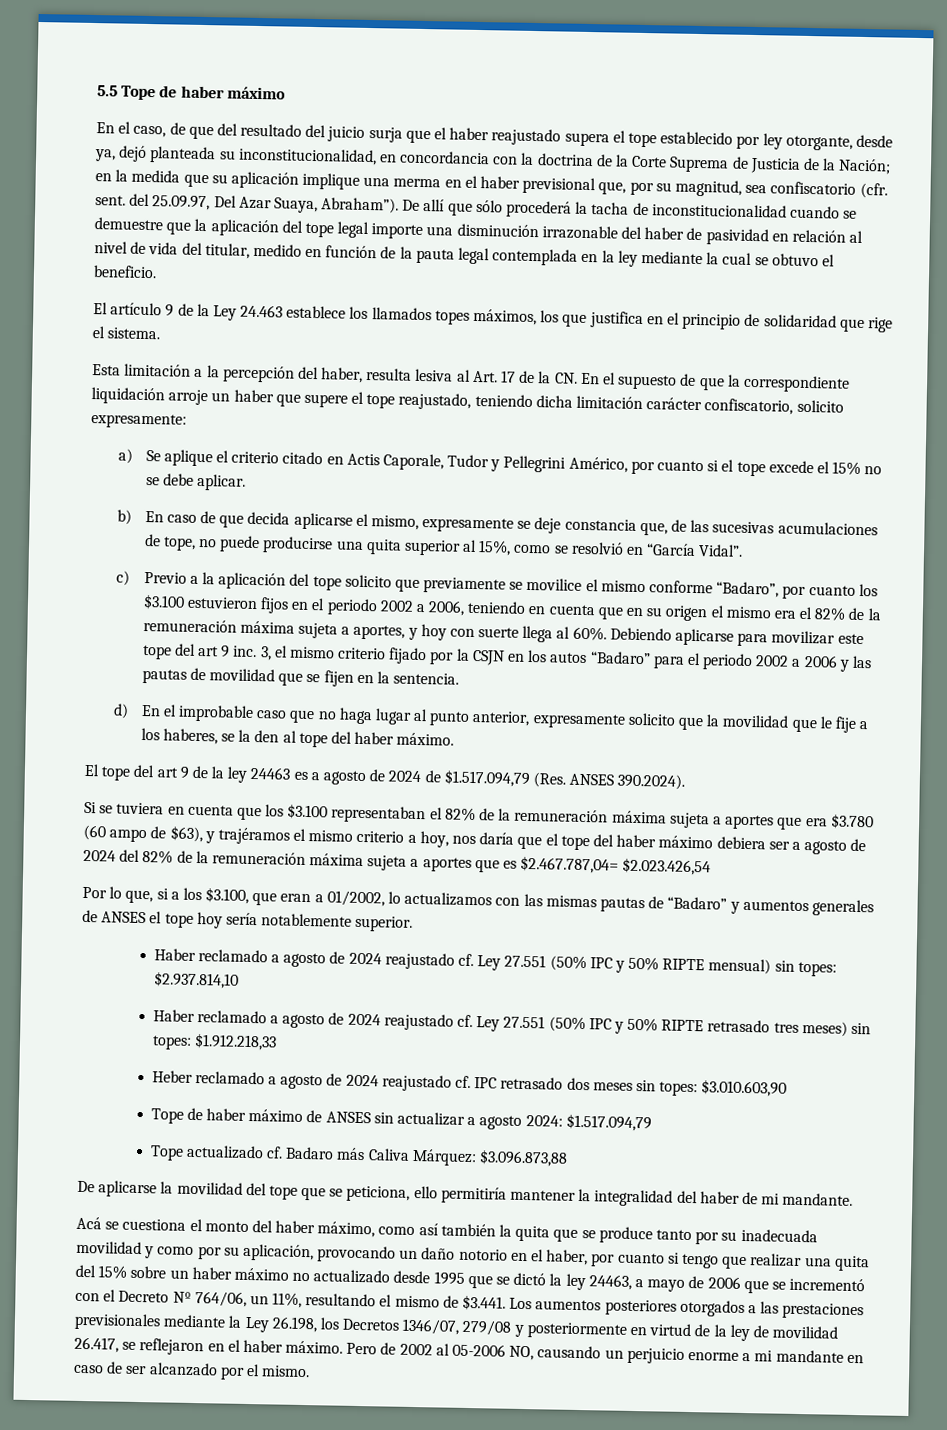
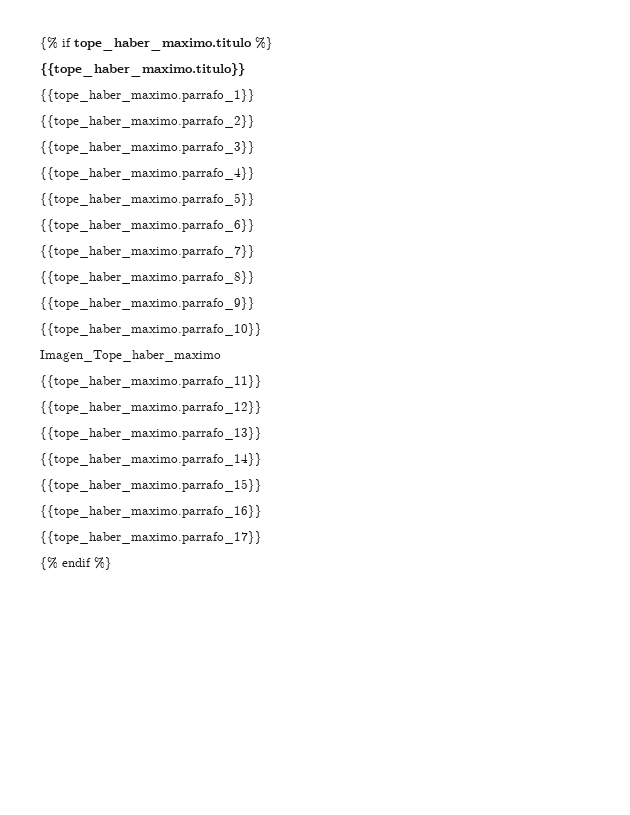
[97,85,286,101] [96,121,893,151] [94,145,892,175] [95,169,888,199] [95,193,858,219] [94,217,864,246] [94,241,835,267] [93,265,157,279] [93,302,893,333] [92,326,161,340] [92,363,850,393] [91,387,844,415] [91,413,187,429] [117,448,883,477] [145,473,246,491] [116,509,878,536] [144,533,744,557] [115,570,878,600] [142,593,882,622] [142,618,864,647] [141,643,873,672] [141,667,460,687] [112,703,869,733] [140,727,455,748] [84,763,686,790] [84,801,874,830] [83,824,867,855] [83,849,712,876] [82,886,874,917] [82,909,414,932] [153,948,837,977] [153,971,239,989] [152,1009,871,1037] [151,1032,277,1051] [151,1070,788,1097] [150,1107,652,1132] [149,1144,568,1167] [77,1180,854,1207] [76,1216,818,1245] [76,1240,870,1272] [75,1264,866,1294] [75,1289,865,1320] [74,1312,839,1342] [74,1336,864,1364] [73,1361,311,1380] 5.5 Tope de haber máximo // En el caso, de que del resultado del juicio surja que el haber reajustado supera el tope establecido por ley otorgante, desde ya, dejó planteada su inconstitucionalidad, en concordancia con la doctrina de la Corte Suprema de Justicia de la Nación; en la medida que su aplicación implique una merma en el haber previsional que, por su magnitud, sea confiscatorio (cfr. sent. del 25.09.97, Del Azar Suaya, Abraham”). De allí que sólo procederá la tacha de inconstitucionalidad cuando se demuestre que la aplicación del tope legal importe una disminución irrazonable del haber de pasividad en relación al nivel de vida del titular, medido en función de la pauta legal contemplada en la ley mediante la cual se obtuvo el beneficio. // El artículo 9 de la Ley 24.463 establece los llamados topes máximos, los que justifica en el principio de solidaridad que rige el sistema. // Esta limitación a la percepción del haber, resulta lesiva al Art. 17 de la CN. En el supuesto de que la correspondiente liquidación arroje un haber que supere el tope reajustado, teniendo dicha limitación carácter confiscatorio, solicito expresamente: // a) Se aplique el criterio citado en Actis Caporale, Tudor y Pellegrini Américo, por cuanto si el tope excede el 15% no se debe aplicar. // b) En caso de que decida aplicarse el mismo, expresamente se deje constancia que, de las sucesivas acumulaciones de tope, no puede producirse una quita superior al 15%, como se resolvió en “García Vidal”. // c) Previo a la aplicación del tope solicito que previamente se movilice el mismo conforme “Badaro”, por cuanto los $3.100 estuvieron fijos en el periodo 2002 a 2006, teniendo en cuenta que en su origen el mismo era el 82% de la remuneración máxima sujeta a aportes, y hoy con suerte llega al 60%. Debiendo aplicarse para movilizar este tope del art 9 inc. 3, el mismo criterio fijado por la CSJN en los autos “Badaro” para el periodo 2002 a 2006 y las pautas de movilidad que se fijen en la sentencia. // d) En el improbable caso que no haga lugar al punto anterior, expresamente solicito que la movilidad que le fije a los haberes, se la den al tope del haber máximo. // El tope del art 9 de la ley 24463 es a agosto de 2024 de $1.517.094,79 (Res. ANSES 390.2024). // Si se tuviera en cuenta que los $3.100 representaban el 82% de la remuneración máxima sujeta a aportes que era $3.780 (60 ampo de $63), y trajéramos el mismo criterio a hoy, nos daría que el tope del haber máximo debiera ser a agosto de 2024 del 82% de la remuneración máxima sujeta a aportes que es $2.467.787,04= $2.023.426,54 // Por lo que, si a los $3.100, que eran a 01/2002, lo actualizamos con las mismas pautas de “Badaro” y aumentos generales de ANSES el tope hoy sería notablemente superior. // Haber reclamado a agosto de 2024 reajustado cf. Ley 27.551 (50% IPC y 50% RIPTE mensual) sin topes: $2.937.814,10 // Haber reclamado a agosto de 2024 reajustado cf. Ley 27.551 (50% IPC y 50% RIPTE retrasado tres meses) sin topes: $1.912.218,33 // Heber reclamado a agosto de 2024 reajustado cf. IPC retrasado dos meses sin topes: $3.010.603,90 // Tope de haber máximo de ANSES sin actualizar a agosto 2024: $1.517.094,79 // Tope actualizado cf. Badaro más Caliva Márquez: $3.096.873,88 // De aplicarse la movilidad del tope que se peticiona, ello permitiría mantener la integralidad del haber de mi mandante. // Acá se cuestiona el monto del haber máximo, como así también la quita que se produce tanto por su inadecuada movilidad y como por su aplicación, provocando un daño notorio en el haber, por cuanto si tengo que realizar una quita del 15% sobre un haber máximo no actualizado desde 1995 que se dictó la ley 24463, a mayo de 2006 que se incrementó con el Decreto Nº 764/06, un 11%, resultando el mismo de $3.441. Los aumentos posteriores otorgados a las prestaciones previsionales mediante la Ley 26.198, los Decretos 1346/07, 279/08 y posteriormente en virtud de la ley de movilidad 26.417, se reflejaron en el haber máximo. Pero de 2002 al 05-2006 NO, causando un perjuicio enorme a mi mandante en caso de ser alcanzado por el mismo. -> [40,37,273,51] [40,63,245,77] [40,89,255,102] [40,115,255,128] [40,141,255,154] [40,167,255,180] [40,193,255,206] [40,219,255,232] [40,245,255,258] [40,271,255,284] [40,297,255,310] [40,323,262,336] [40,350,221,362] [40,375,262,388] [40,401,262,414] [40,427,262,440] [40,453,262,466] [40,479,262,492] [40,505,262,518] [40,531,262,544] [40,557,112,570] {% if tope_haber_maximo.titulo %} // {{tope_haber_maximo.titulo}} // {{tope_haber_maximo.parrafo_1}} // {{tope_haber_maximo.parrafo_2}} // {{tope_haber_maximo.parrafo_3}} // {{tope_haber_maximo.parrafo_4}} // {{tope_haber_maximo.parrafo_5}} // {{tope_haber_maximo.parrafo_6}} // {{tope_haber_maximo.parrafo_7}} // {{tope_haber_maximo.parrafo_8}} // {{tope_haber_maximo.parrafo_9}} // {{tope_haber_maximo.parrafo_10}} // Imagen_Tope_haber_maximo // {{tope_haber_maximo.parrafo_11}} // {{tope_haber_maximo.parrafo_12}} // {{tope_haber_maximo.parrafo_13}} // {{tope_haber_maximo.parrafo_14}} // {{tope_haber_maximo.parrafo_15}} // {{tope_haber_maximo.parrafo_16}} // {{tope_haber_maximo.parrafo_17}} // {% endif %}

